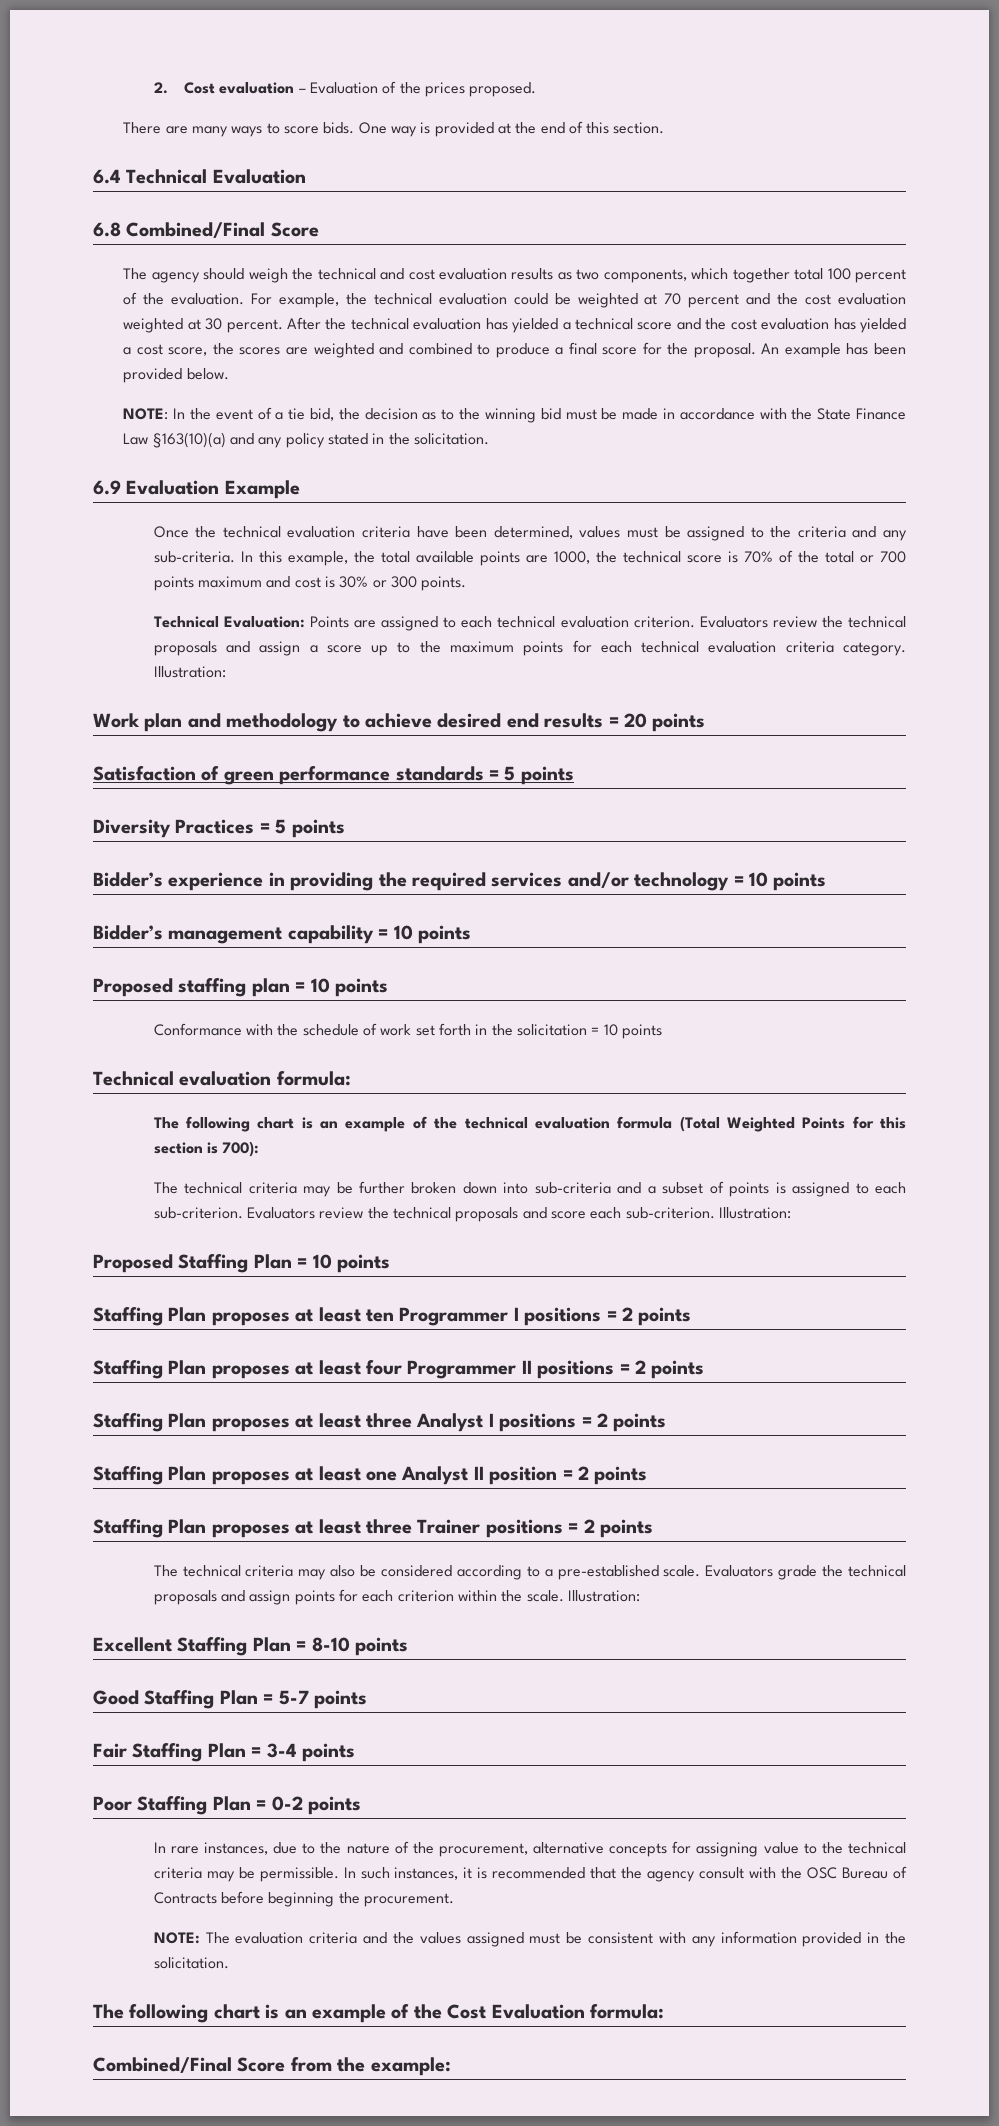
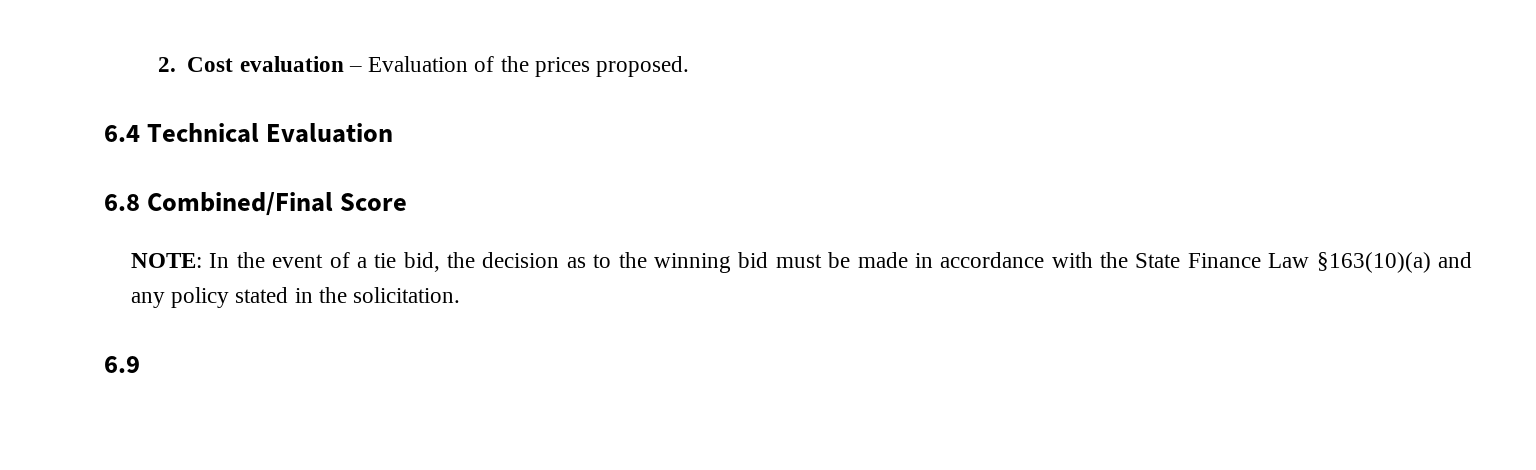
[123,121,665,137] // There are many ways to score bids. One way is provided at the end of this section. -> (689, 66) none
[123,268,906,283] [123,292,906,308] [123,317,906,333] [123,342,907,358] [123,368,229,383] // The agency should weigh the technical and cost evaluation results as two components, which together total 100 percent of the evaluation. For example, the technical evaluation could be weighted at 70 percent and the cost evaluation weighted at 30 percent. After the technical evaluation has yielded a technical score and the cost evaluation has yielded a cost score, the scores are weighted and combined to produce a final score for the proposal. An example has been provided below. -> (408, 202) none
[126,480,300,499] [153,526,908,541] [153,550,906,566] [153,576,467,591] [153,616,907,631] [153,640,906,656] [153,666,226,678] [93,713,706,732] [93,766,574,785] [93,819,345,838] [93,872,827,891] [93,925,471,944] [93,978,388,997] [153,1023,662,1039] [93,1071,351,1086] [153,1116,907,1132] [153,1141,260,1157] [153,1181,906,1197] [153,1207,791,1222] [93,1254,390,1273] [93,1307,692,1326] [93,1360,705,1379] [93,1413,667,1432] [93,1466,648,1485] [93,1519,653,1538] [153,1565,907,1580] [153,1589,640,1605] [93,1637,408,1656] [93,1690,367,1709] [93,1743,355,1762] [93,1796,361,1815] [153,1841,907,1857] [153,1866,907,1882] [153,1891,454,1907] [153,1931,907,1947] [153,1957,229,1969] [93,2004,664,2023] [93,2057,451,2076] Evaluation Example // Once the technical evaluation criteria have been determined, values must be assigned to the criteria and any sub-criteria. In this example, the total available points are 1000, the technical score is 70% of the total or 700 points maximum and cost is 30% or 300 points. // Technical Evaluation: Points are assigned to each technical evaluation criterion. Evaluators review the technical proposals and assign a score up to the maximum points for each technical evaluation criteria category. Illustration: // Work plan and methodology to achieve desired end results = 20 points // Satisfaction of green performance standards = 5 points // Diversity Practices = 5 points // Bidder’s experience in providing the required services and/or technology = 10 points // Bidder’s management capability = 10 points // Proposed staffing plan = 10 points // Conformance with the schedule of work set forth in the solicitation = 10 points // Technical evaluation formula: // The following chart is an example of the technical evaluation formula (Total Weighted Points for this section is 700): // The technical criteria may be further broken down into sub-criteria and a subset of points is assigned to each sub-criterion. Evaluators review the technical proposals and score each sub-criterion. Illustration: // Proposed Staffing Plan = 10 points // Staffing Plan proposes at least ten Programmer I positions = 2 points // Staffing Plan proposes at least four Programmer II positions = 2 points // Staffing Plan proposes at least three Analyst I positions = 2 points // Staffing Plan proposes at least one Analyst II position = 2 points // Staffing Plan proposes at least three Trainer positions = 2 points // The technical criteria may also be considered according to a pre-established scale. Evaluators grade the technical proposals and assign points for each criterion within the scale. Illustration: // Excellent Staffing Plan = 8-10 points // Good Staffing Plan = 5-7 points // Fair Staffing Plan = 3-4 points // Poor Staffing Plan = 0-2 points // In rare instances, due to the nature of the procurement, alternative concepts for assigning value to the technical criteria may be permissible. In such instances, it is recommended that the agency consult with the OSC Bureau of Contracts before beginning the procurement. // NOTE: The evaluation criteria and the values assigned must be consistent with any information provided in the solicitation. // The following chart is an example of the Cost Evaluation formula: // Combined/Final Score from the example: -> (140, 364) none

